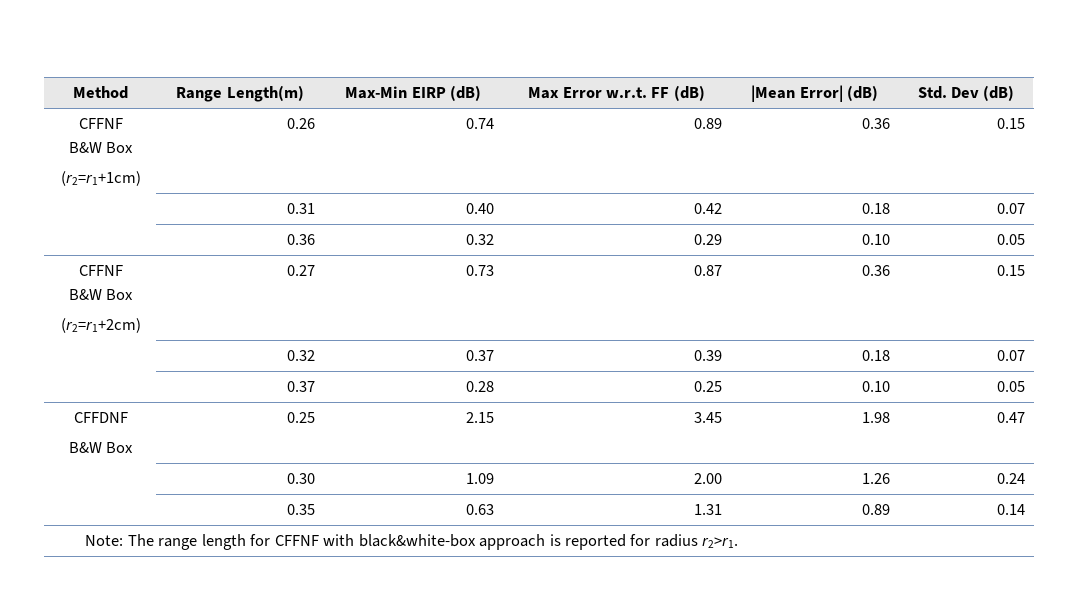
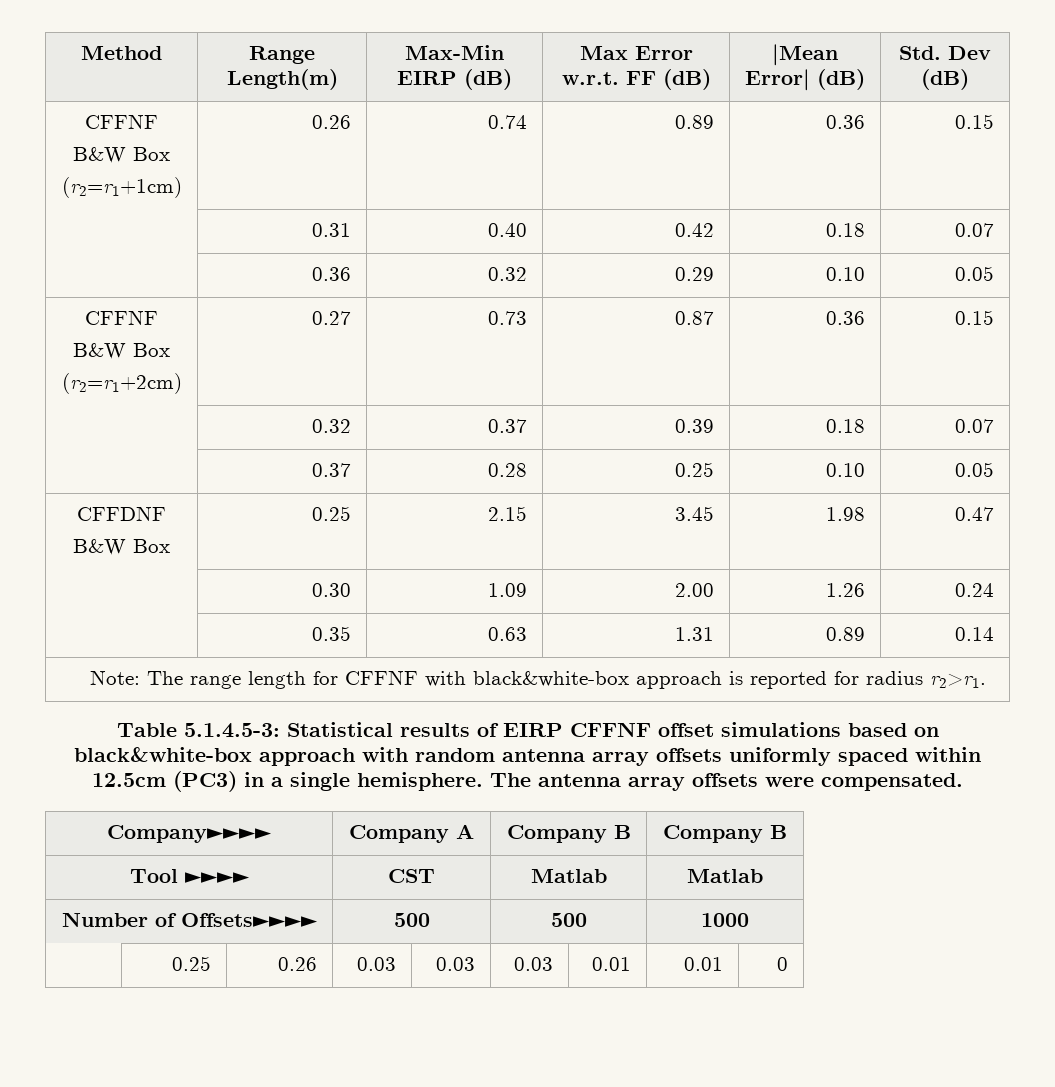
(739, 542) none -> [116,722,939,738] [74,747,981,766] [92,771,963,792] [107,825,272,843] [349,824,474,843] [506,825,631,843] [663,825,787,843] [129,869,250,883] [388,869,435,883] [530,869,607,883] [687,869,763,883] [61,912,318,927] [393,913,430,927] [550,913,587,927] [701,913,749,927] [172,956,212,971] [278,957,318,971] [357,957,397,971] [436,957,476,971] [514,957,554,971] [592,957,632,971] [684,957,724,971] [777,957,789,971] // Table 5.1.4.5-3: Statistical results of EIRP CFFNF offset simulations based on black&white-box approach with random antenna array offsets uniformly spaced within 12.5cm (PC3) in a single hemisphere. The antenna array offsets were compensated. // Company►►►► | Company A | Company B | Company B // Tool ►►►► | CST | Matlab | Matlab // Number of Offsets►►►► | 500 | 500 | 1000 // | 0.25 | 0.26 | 0.03 | 0.03 | 0.03 | 0.01 | 0.01 | 0

